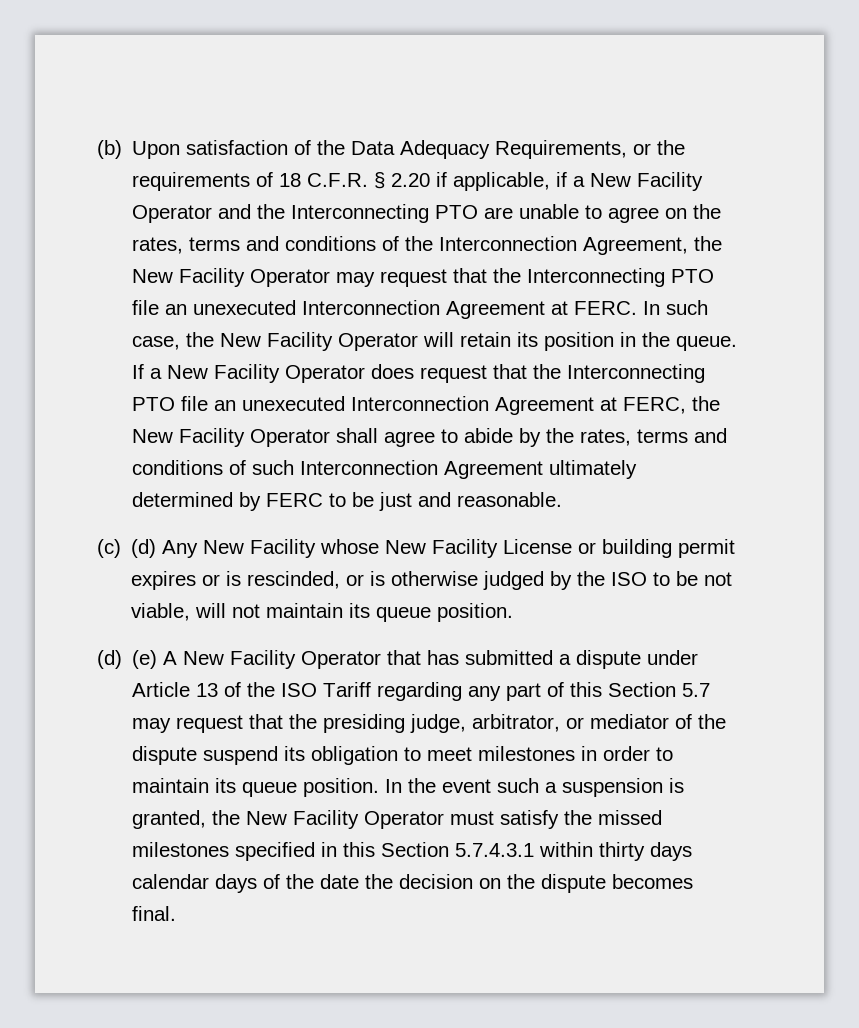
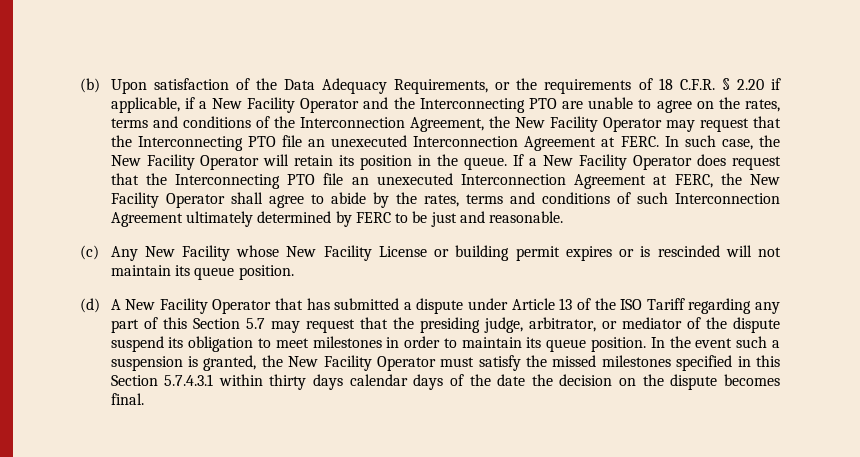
[131,539,157,558] (d) -> (99, 252) none
[247,571,733,590] [131,603,191,621] rescinded, or is otherwise judged by the ISO to be not viable, -> [657,245,720,257] rescinded
[132,650,158,669] (e) -> (100, 305) none

